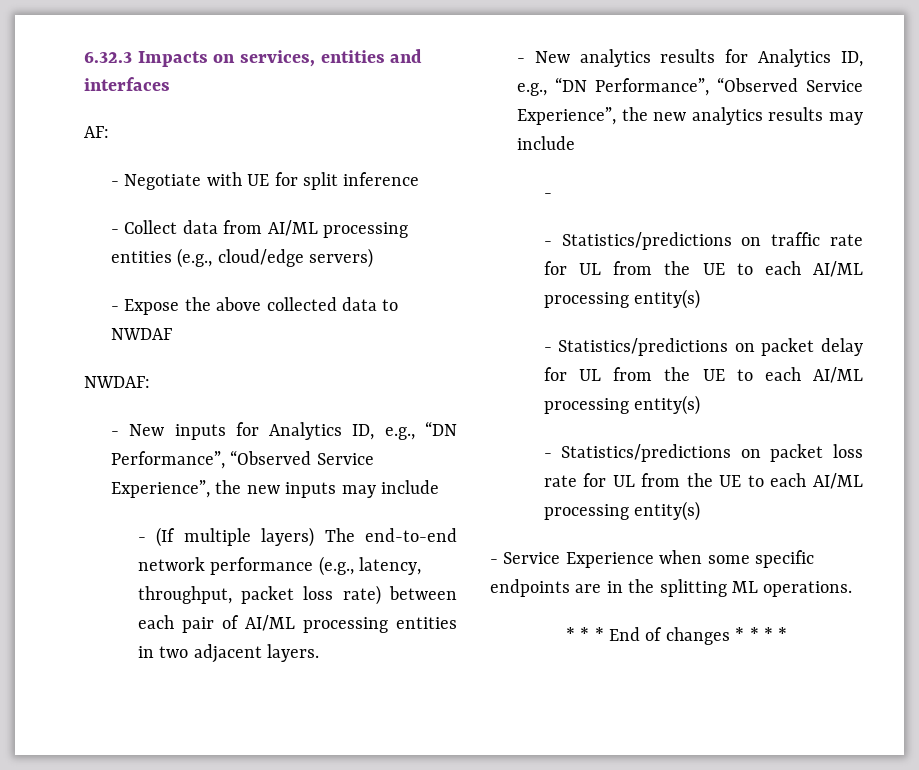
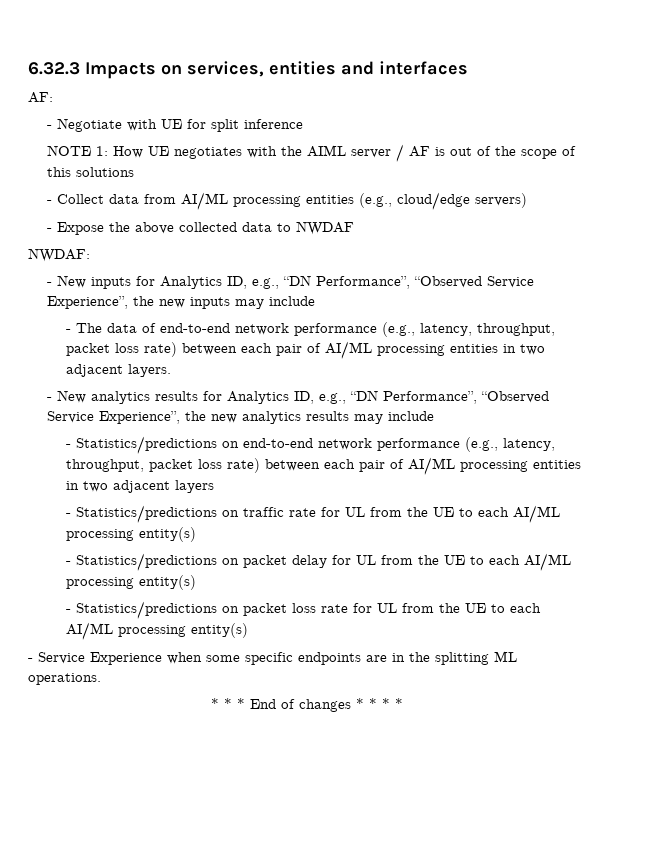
(420, 179) none -> [46,144,576,162] [46,167,134,177] // NOTE 1: How UE negotiates with the AIML server / AF is out of the scope of this solutions
[156,527,355,547] (If multiple layers) The -> [75,323,156,333] The data of
(552, 195) none -> [75,436,555,454] [65,457,581,475] [65,480,214,493] Statistics/predictions on end-to-end network performance (e.g., latency, throughput, packet loss rate) between each pair of AI/ML processing entities in two adjacent layers

